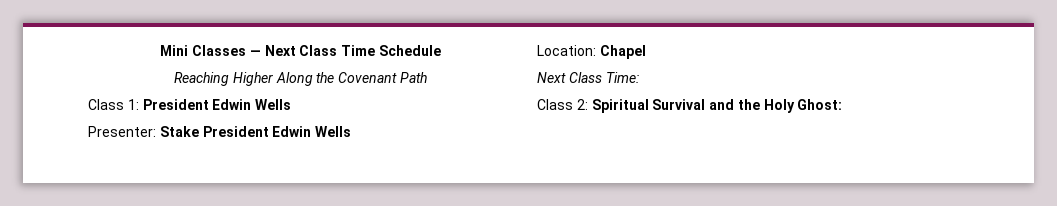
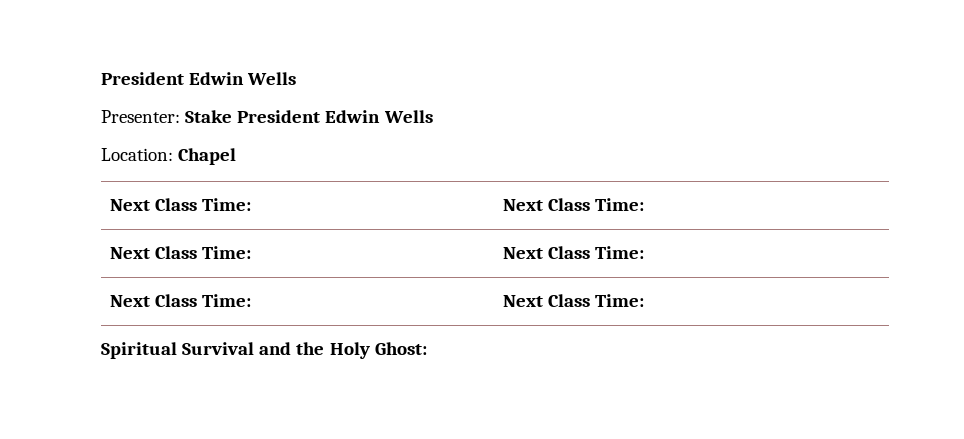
[160,45,441,56] [174,72,427,86] [88,99,139,110] Mini Classes — Next Class Time Schedule // Reaching Higher Along the Covenant Path // Class 1: -> (101, 78) none
[537,72,639,83] [537,99,588,110] // Next Class Time: // Class 2: -> [109,198,252,211] [502,198,645,211] [109,246,252,259] [502,246,645,259] [109,294,252,307] [502,294,645,307] // Next Class Time: | Next Class Time: // Next Class Time: | Next Class Time: // Next Class Time: | Next Class Time: //

